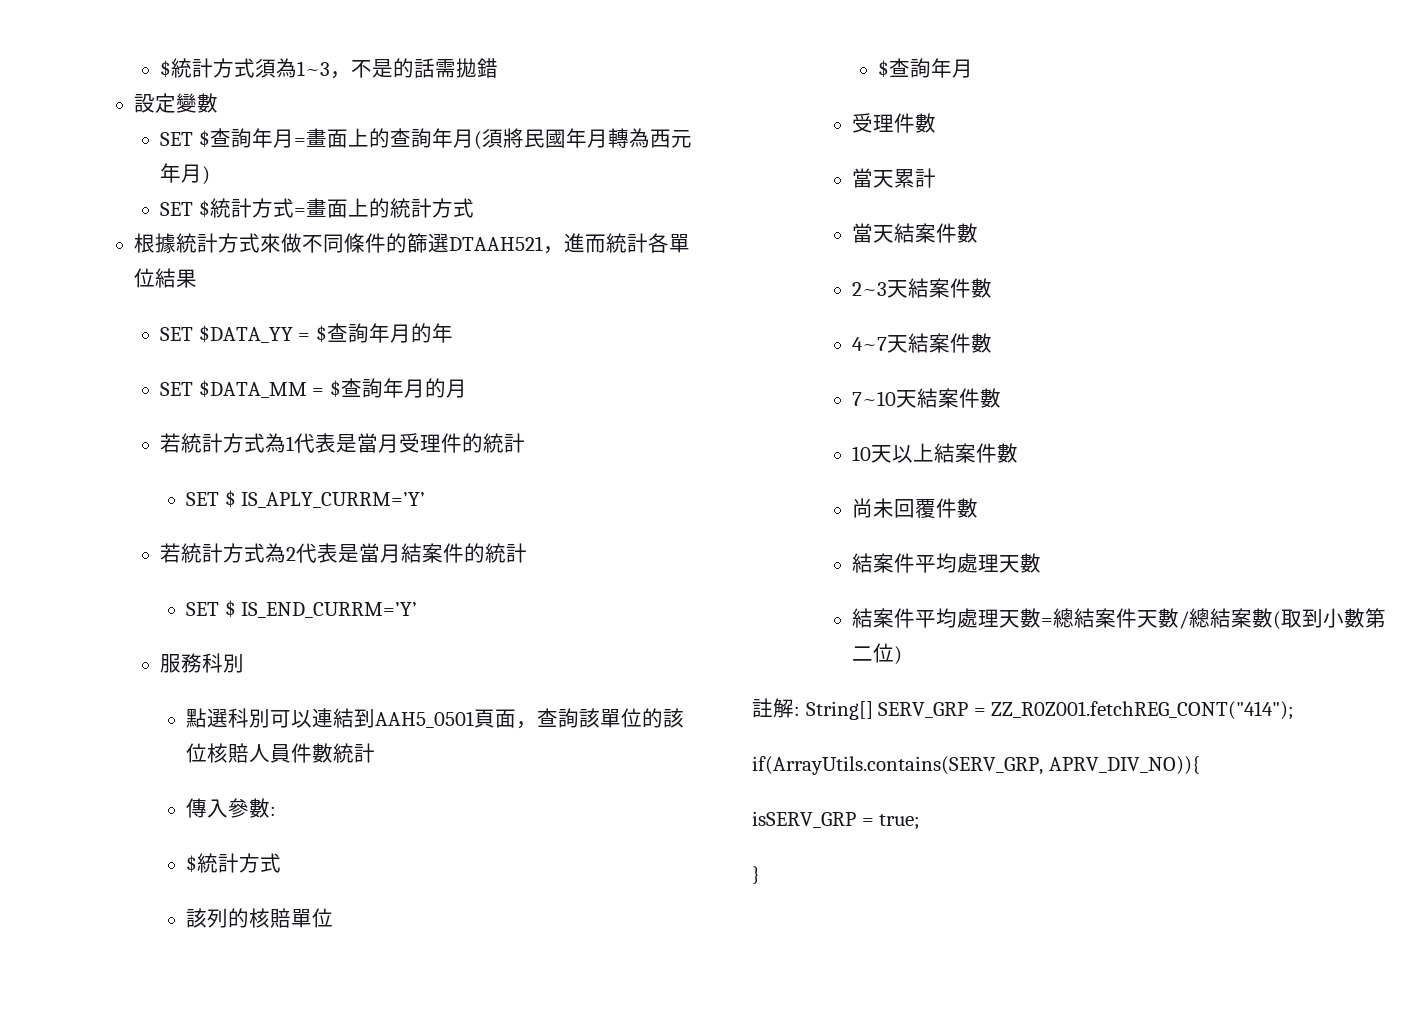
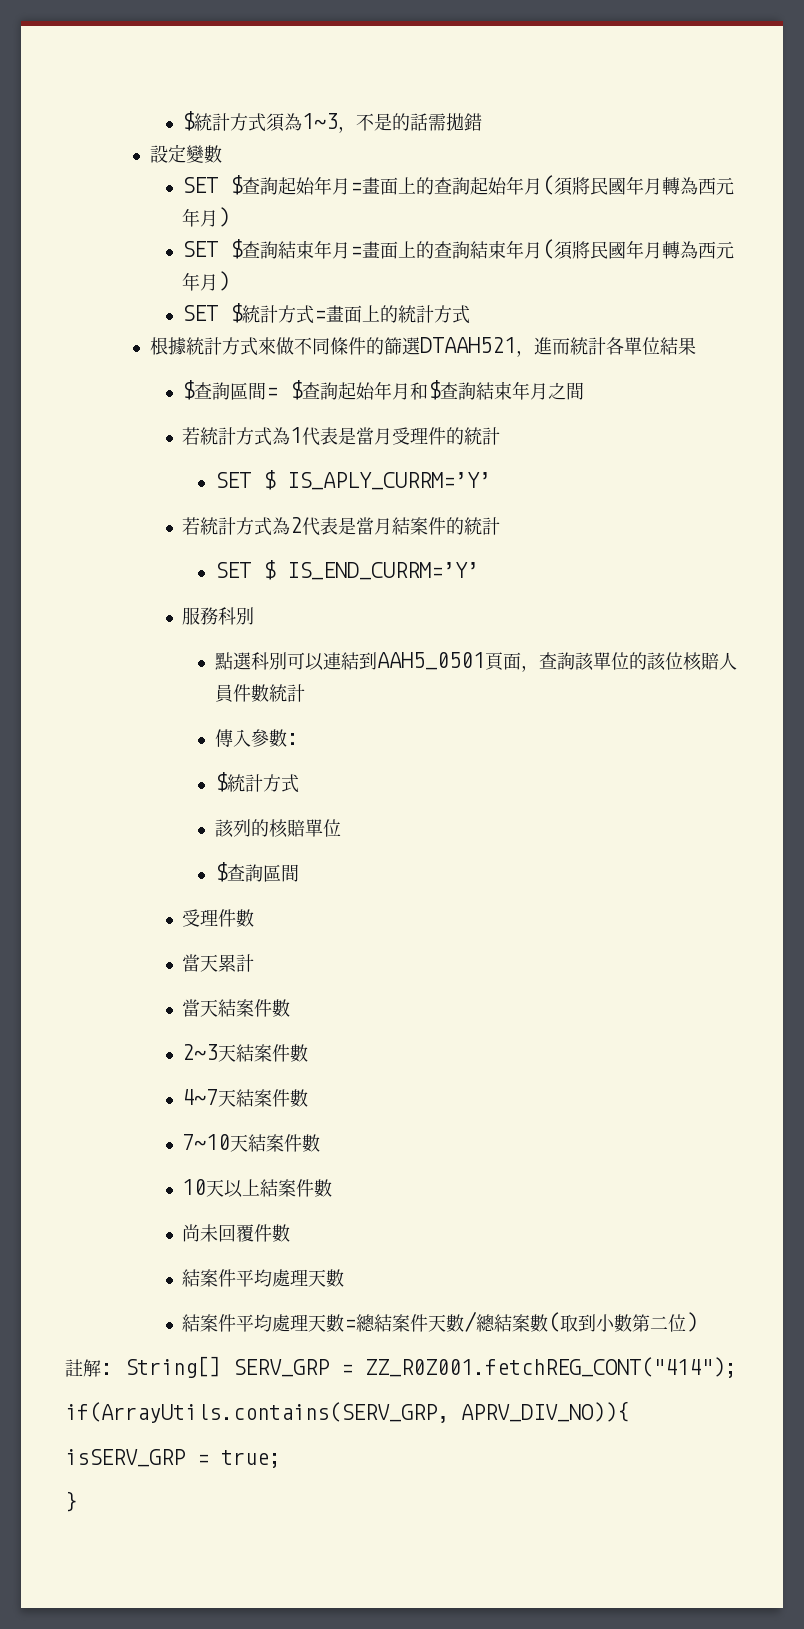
[251,128,432,148] 年月=畫面上的查詢 -> [278,175,735,196] [182,207,231,227] [182,239,507,259] 起始年月=畫面上的查詢起始年月(須將民國年月轉為西元年月) // SET $查詢結束年月=畫面上的查詢結束
[160,323,453,343] [160,378,467,398] SET $DATA_YY = $查詢年月的年 // SET $DATA_MM = $查詢年月的月 -> [182,380,585,400] $查詢區間= $查詢起始年月和$查詢結束年月之間
[931,58,974,78] 年月 -> [262,864,299,882] 區間

